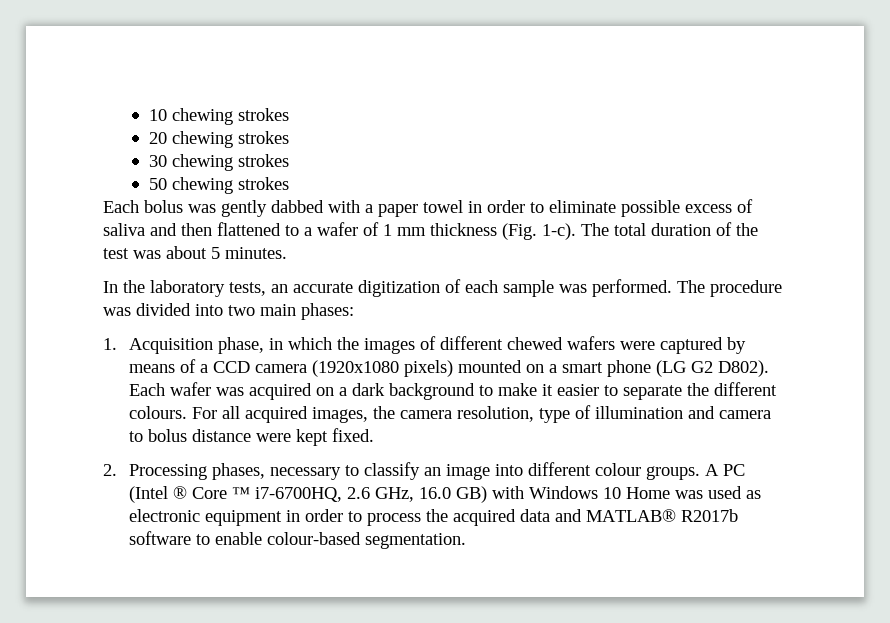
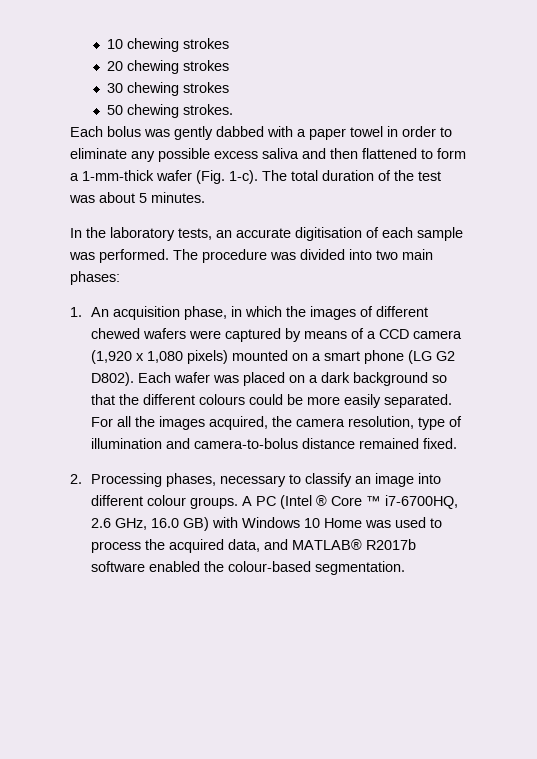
[237,177,289,190] strokes -> [183,104,234,115] strokes.
(616, 206) none -> [131,151,155,162] any
[737,199,753,213] of -> (258, 155) none
[304,222,497,236] a wafer of 1 mm thickness -> [437,148,466,159] [70,170,192,181] form a 1-mm-thick wafer
[358,280,440,297] digitization -> [295,227,362,241] digitisation
[128,338,213,354] Acquisition -> [91,306,181,320] An acquisition
[311,360,399,377] (1920x1080 -> [91,350,184,364] (1,920 x 1,080
[248,383,312,400] acquired -> [243,372,286,386] placed
[478,382,777,400] [128,406,368,423] to make it easier to separate the different colours. For all acquired images, -> [432,375,448,383] [91,394,453,408] [91,416,269,430] so that the different colours could be more easily separated. For all the images acquired,
[718,410,771,419] [128,429,328,446] camera to bolus distance were kept -> [194,438,420,449] camera-to-bolus distance remained
[745,490,761,499] [128,509,343,526] as electronic equipment in order -> (427, 522) none
[519,509,550,522] data -> [228,539,261,552] data,
[195,532,262,545] to enable -> [149,561,225,572] enabled the

